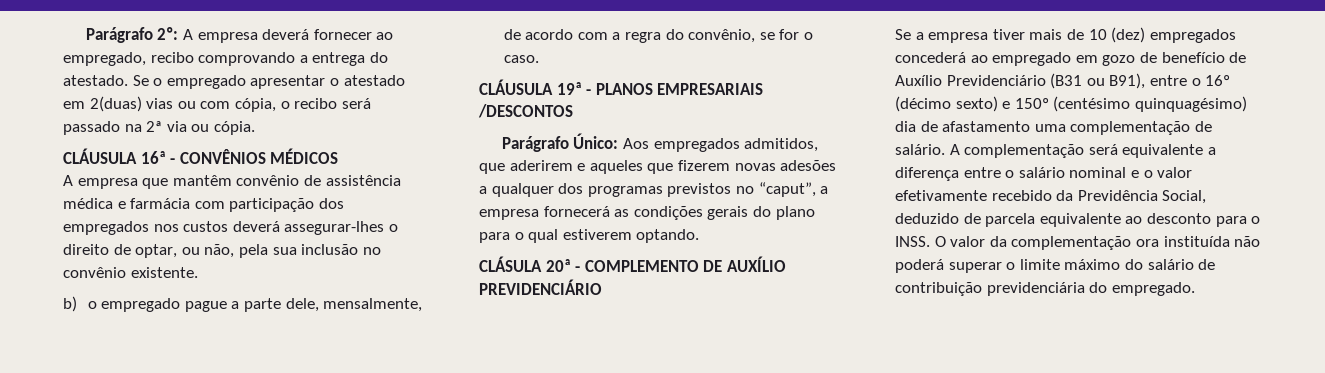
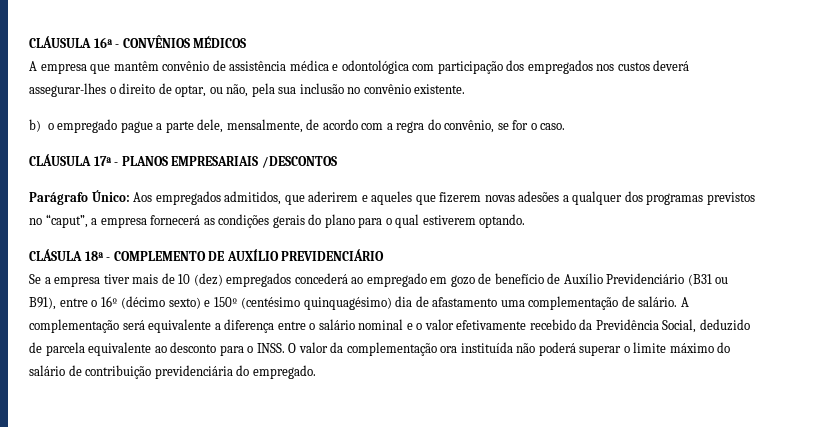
[85,27,394,43] [63,52,388,66] [63,75,405,89] [63,96,371,112] [63,121,255,135] Parágrafo 2º: A empresa deverá fornecer ao empregado, recibo comprovando a entrega do atestado. Se o empregado apresentar o atestado em 2(duas) vias ou com cópia, o recibo será passado na 2ª via ou cópia. // -> (29, 42) none
[130,198,191,209] farmácia -> [341,60,409,74] odontológica
[556,82,582,95] 19ª -> [93,156,112,166] 17ª
[545,259,571,272] 20ª -> [84,251,104,261] 18ª

